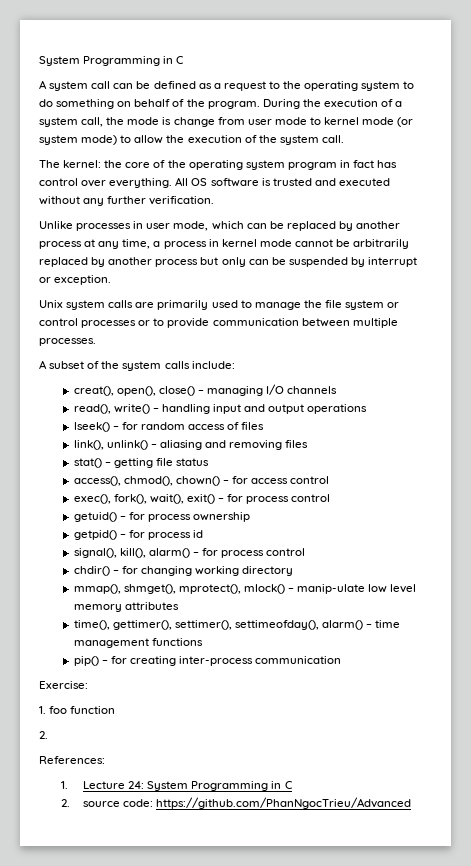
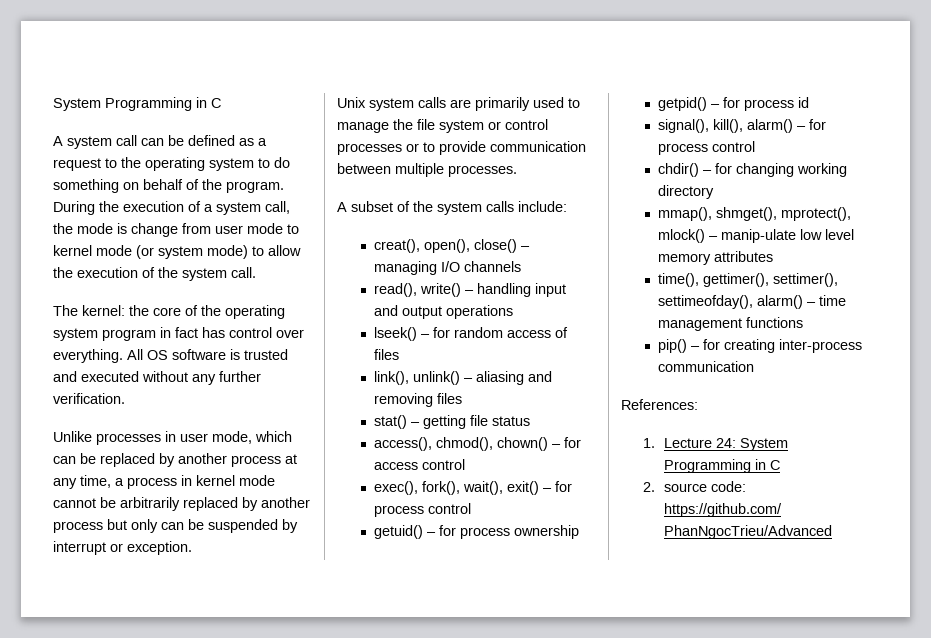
[39,681,88,689] [39,706,116,714] [39,731,48,739] // Exercise: // 1. foo function // 2. -> (755, 366) none

